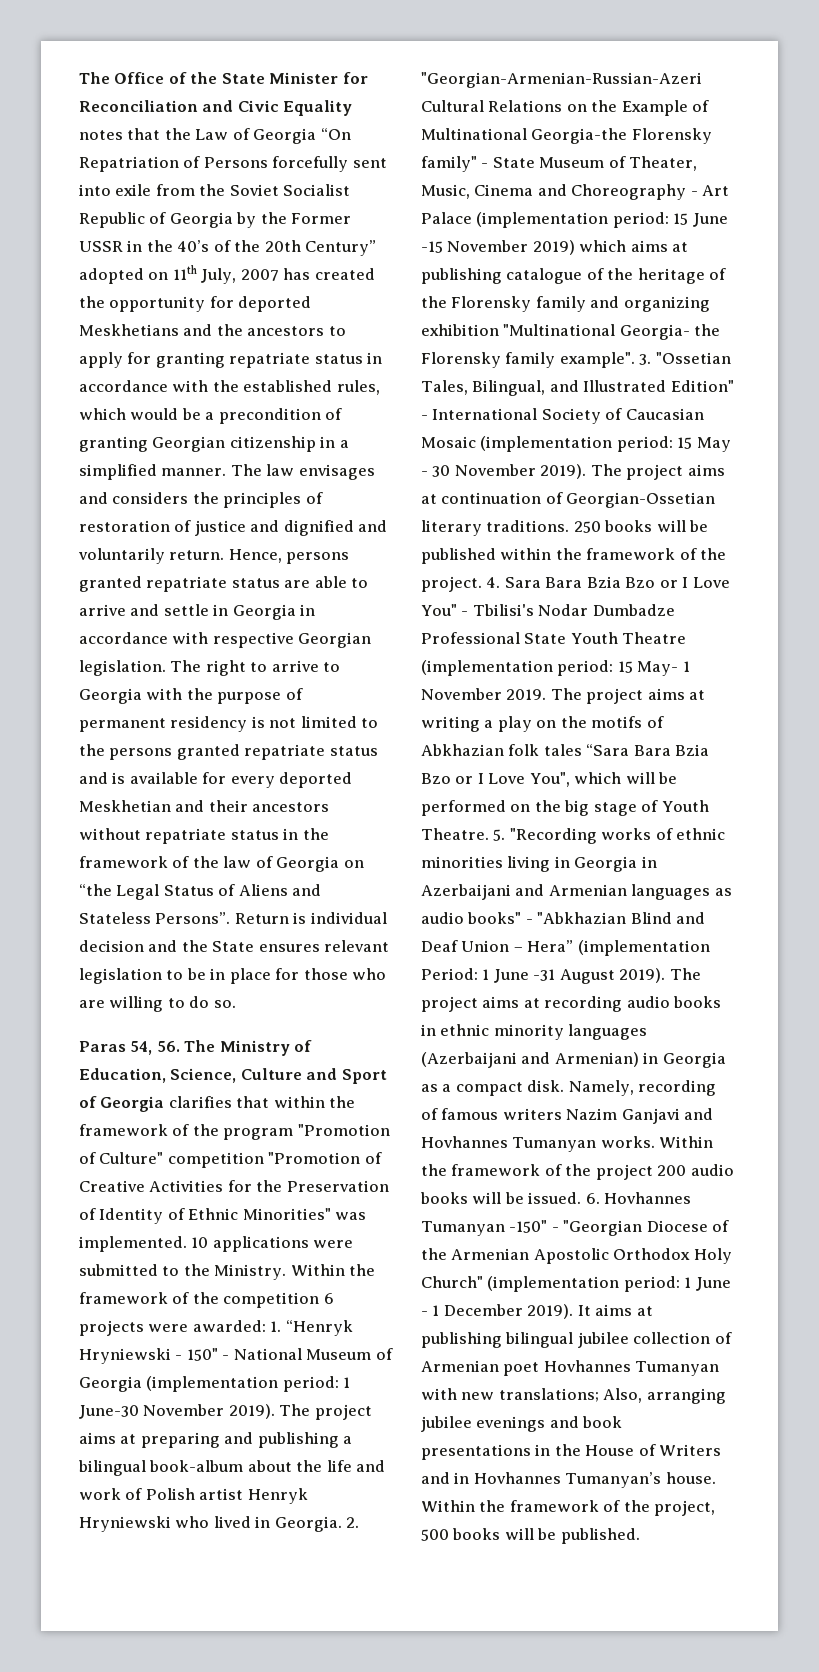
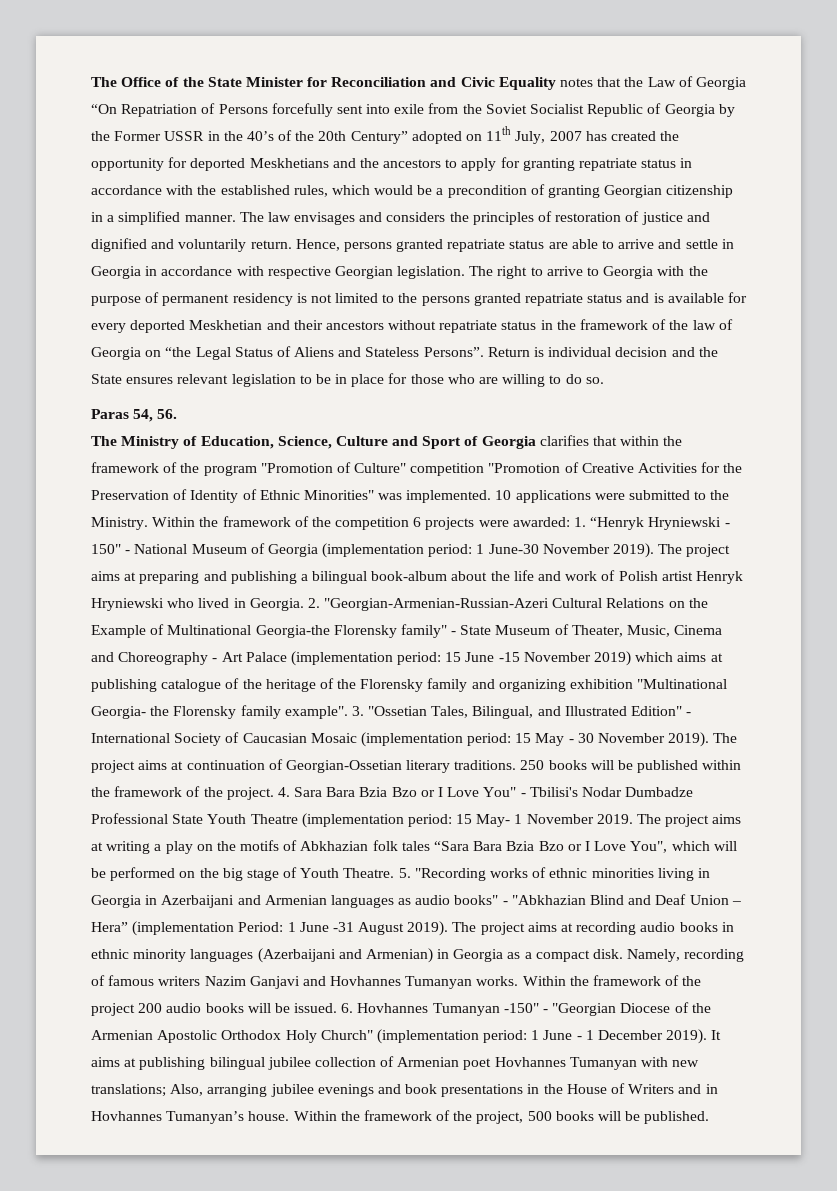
(180, 1046) none -> (178, 414) //

